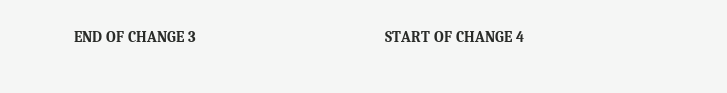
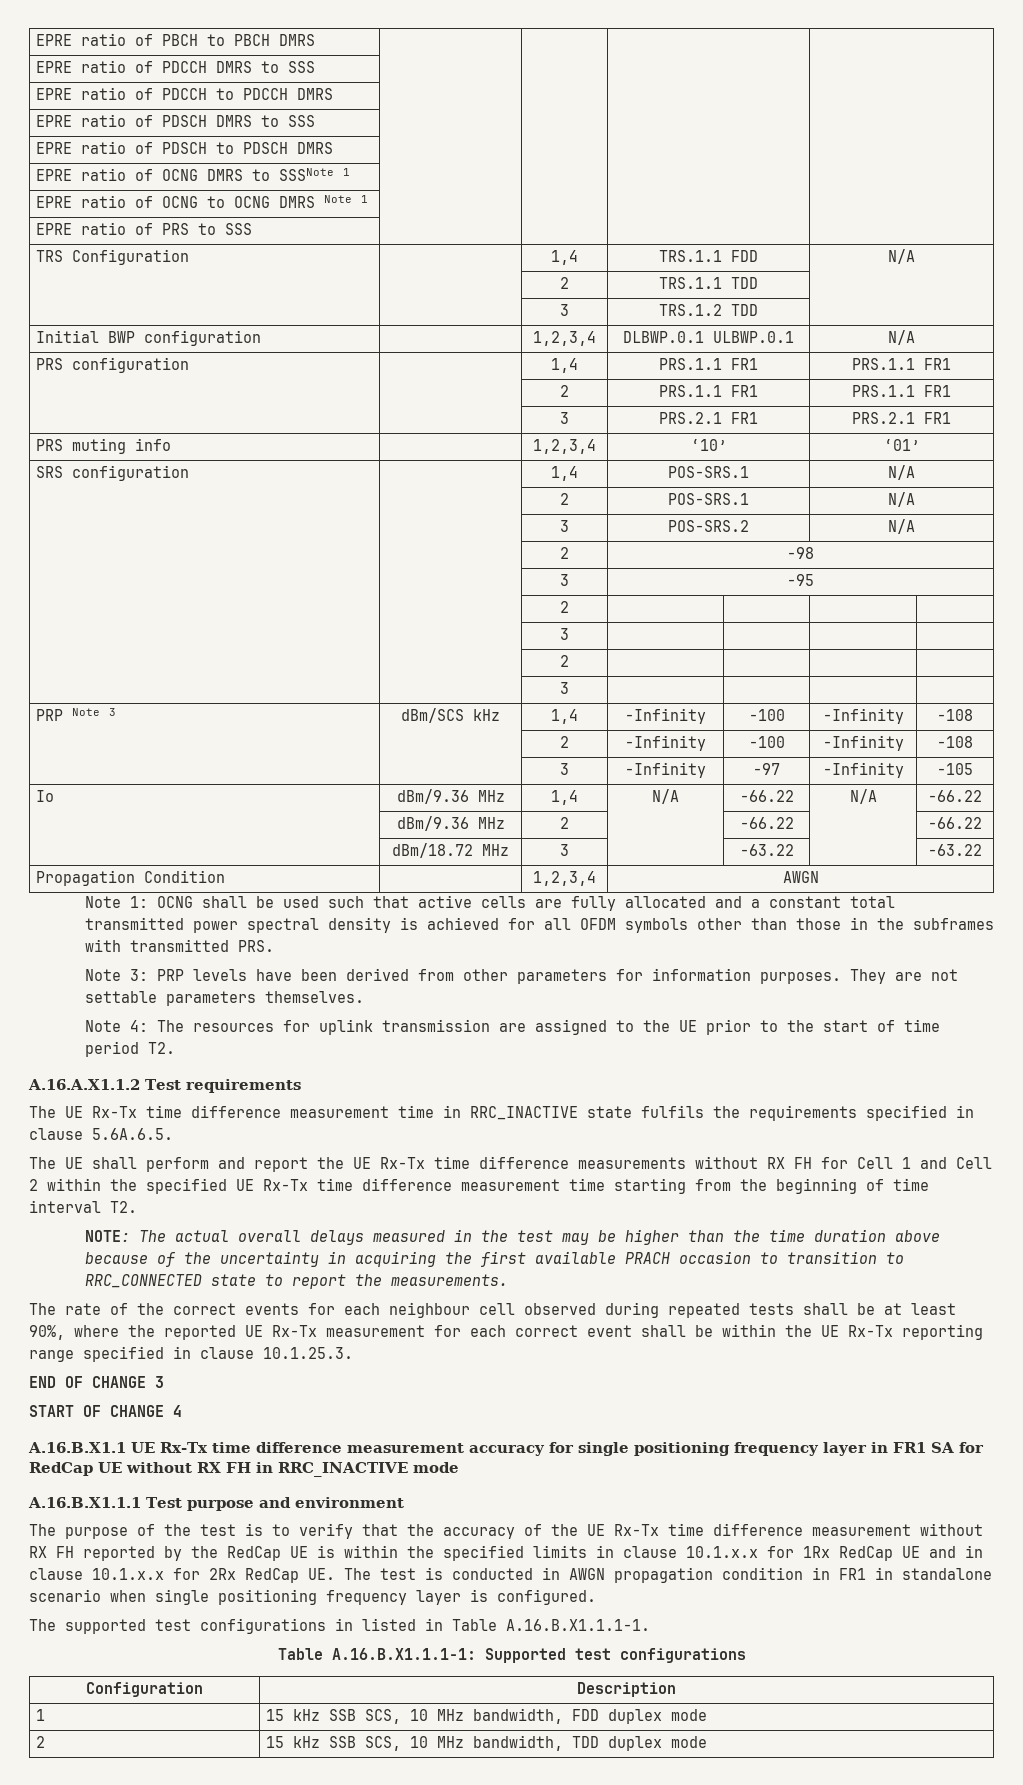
(74, 36) none -> [36,33,316,46] [36,60,316,73] [36,87,334,100] [36,114,316,127] [36,141,334,154] [36,168,351,181] [36,195,369,208] [36,222,253,235] [36,249,190,265] [551,250,578,265] [659,250,758,262] [888,249,915,264] [560,277,569,289] [659,277,758,289] [560,304,569,316] [659,304,758,316] [36,330,262,346] [533,331,596,346] [623,331,794,343] [888,330,915,345] [36,357,190,373] [551,358,578,373] [659,358,758,370] [852,358,951,370] [560,385,569,397] [659,385,758,397] [852,385,951,397] [560,412,569,424] [659,412,758,424] [852,412,951,424] [36,438,172,454] [533,439,596,454] [690,439,727,451] [883,439,920,451] [36,465,190,481] [551,466,578,481] [668,466,749,478] [888,465,915,480] [560,493,569,505] [668,493,749,505] [888,492,915,507] [560,520,569,532] [668,520,749,532] [888,519,915,534] [560,547,569,559] [787,547,814,559] [560,574,569,586] [787,574,814,586] [560,601,569,613] [560,628,569,640] [560,655,569,667] [560,682,569,694] [36,708,117,721] [401,708,501,723] [551,709,578,724] [625,708,706,724] [748,709,785,721] [822,708,904,724] [937,709,973,721] [560,736,569,748] [625,735,706,751] [748,736,785,748] [822,735,904,751] [937,736,973,748] [560,763,569,775] [625,762,706,778] [753,763,780,775] [822,762,904,778] [937,763,973,775] [36,790,55,802] [396,789,505,804] [551,790,578,805] [652,789,679,804] [739,790,794,802] [849,789,877,804] [928,790,982,802] [396,816,505,831] [560,817,569,829] [739,817,794,829] [928,817,982,829] [392,843,510,858] [560,844,569,856] [739,844,794,856] [928,844,982,856] [36,870,226,886] [533,871,596,886] [782,871,819,883] [84,895,895,911] [84,917,994,933] [84,939,274,952] [84,968,958,984] [84,991,364,1006] [84,1019,940,1035] [84,1041,175,1057] [28,1079,301,1093] [29,1105,974,1121] [29,1128,173,1140] [29,1156,992,1172] [29,1178,929,1194] [29,1200,137,1213] [84,1229,940,1245] [84,1251,904,1267] [84,1274,508,1289] [29,1302,956,1318] [29,1324,983,1340] [29,1346,353,1362] EPRE ratio of PBCH to PBCH DMRS | | | | // EPRE ratio of PDCCH DMRS to SSS | | | | // EPRE ratio of PDCCH to PDCCH DMRS | | | | // EPRE ratio of PDSCH DMRS to SSS | | | | // EPRE ratio of PDSCH to PDSCH DMRS | | | | // EPRE ratio of OCNG DMRS to SSSNote 1 | | | | // EPRE ratio of OCNG to OCNG DMRS Note 1 | | | | // EPRE ratio of PRS to SSS | | | | // TRS Configuration | | 1,4 | TRS.1.1 FDD | N/A // | | 2 | TRS.1.1 TDD | // | | 3 | TRS.1.2 TDD | // Initial BWP configuration | | 1,2,3,4 | DLBWP.0.1 ULBWP.0.1 | N/A // PRS configuration | | 1,4 | PRS.1.1 FR1 | PRS.1.1 FR1 // | | 2 | PRS.1.1 FR1 | PRS.1.1 FR1 // | | 3 | PRS.2.1 FR1 | PRS.2.1 FR1 // PRS muting info | | 1,2,3,4 | ‘10’ | ‘01’ // SRS configuration | | 1,4 | POS-SRS.1 | N/A // | | 2 | POS-SRS.1 | N/A // | | 3 | POS-SRS.2 | N/A // | | 2 | -98 // | | 3 | -95 // | | 2 | | | | // | | 3 | | | | // | | 2 | | | | // | | 3 | | | | // PRP Note 3 | dBm/SCS kHz | 1,4 | -Infinity | -100 | -Infinity | -108 // | | 2 | -Infinity | -100 | -Infinity | -108 // | | 3 | -Infinity | -97 | -Infinity | -105 // Io | dBm/9.36 MHz | 1,4 | N/A | -66.22 | N/A | -66.22 // | dBm/9.36 MHz | 2 | | -66.22 | | -66.22 // | dBm/18.72 MHz | 3 | | -63.22 | | -63.22 // Propagation Condition | | 1,2,3,4 | AWGN // Note 1: OCNG shall be used such that active cells are fully allocated and a constant total transmitted power spectral density is achieved for all OFDM symbols other than those in the subframes with transmitted PRS. // Note 3: PRP levels have been derived from other parameters for information purposes. They are not settable parameters themselves. // Note 4: The resources for uplink transmission are assigned to the UE prior to the start of time period T2. // A.16.A.X1.1.2 Test requirements // The UE Rx-Tx time difference measurement time in RRC_INACTIVE state fulfils the requirements specified in clause 5.6A.6.5. // The UE shall perform and report the UE Rx-Tx time difference measurements without RX FH for Cell 1 and Cell 2 within the specified UE Rx-Tx time difference measurement time starting from the beginning of time interval T2. // NOTE: The actual overall delays measured in the test may be higher than the time duration above because of the uncertainty in acquiring the first available PRACH occasion to transition to RRC_CONNECTED state to report the measurements. // The rate of the correct events for each neighbour cell observed during repeated tests shall be at least 90%, where the reported UE Rx-Tx measurement for each correct event shall be within the UE Rx-Tx reporting range specified in clause 10.1.25.3. //
(524, 36) none -> [28,1442,984,1456] [29,1462,459,1477] [28,1497,404,1511] [29,1523,983,1539] [29,1545,983,1561] [29,1567,992,1583] [29,1589,596,1605] [29,1618,650,1634] [277,1648,746,1663] [86,1682,203,1697] [577,1682,676,1697] [36,1709,46,1721] [266,1708,708,1724] [36,1736,46,1748] [266,1735,708,1751] // A.16.B.X1.1 UE Rx-Tx time difference measurement accuracy for single positioning frequency layer in FR1 SA for RedCap UE without RX FH in RRC_INACTIVE mode // A.16.B.X1.1.1 Test purpose and environment // The purpose of the test is to verify that the accuracy of the UE Rx-Tx time difference measurement without RX FH reported by the RedCap UE is within the specified limits in clause 10.1.x.x for 1Rx RedCap UE and in clause 10.1.x.x for 2Rx RedCap UE. The test is conducted in AWGN propagation condition in FR1 in standalone scenario when single positioning frequency layer is configured. // The supported test configurations in listed in Table A.16.B.X1.1.1-1. // Table A.16.B.X1.1.1-1: Supported test configurations // Configuration | Description // 1 | 15 kHz SSB SCS, 10 MHz bandwidth, FDD duplex mode // 2 | 15 kHz SSB SCS, 10 MHz bandwidth, TDD duplex mode

